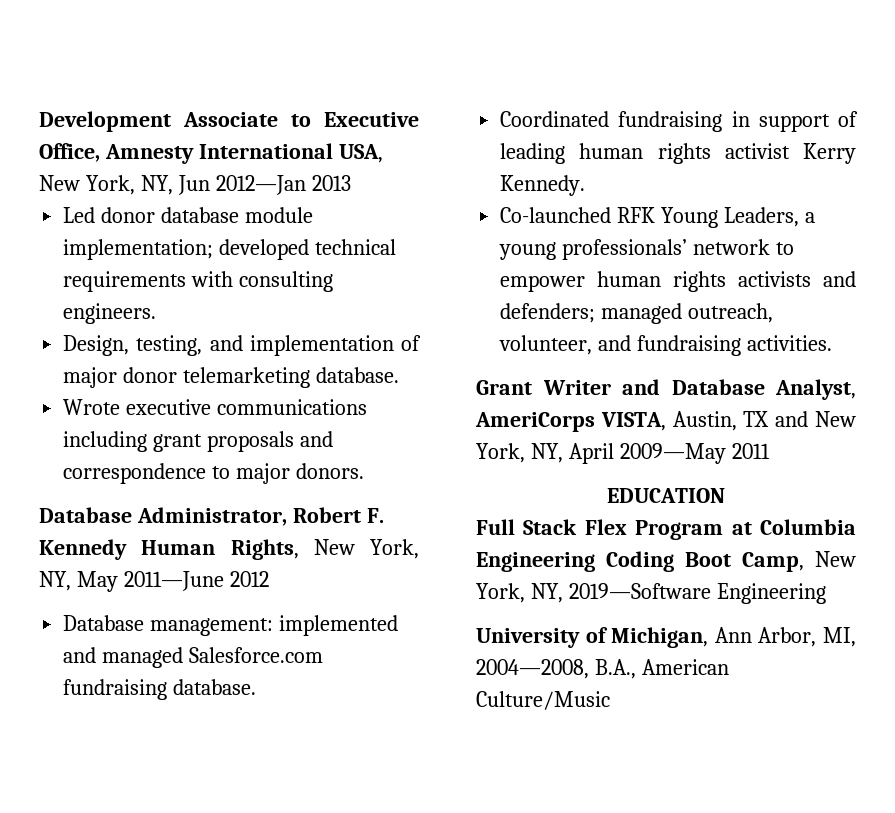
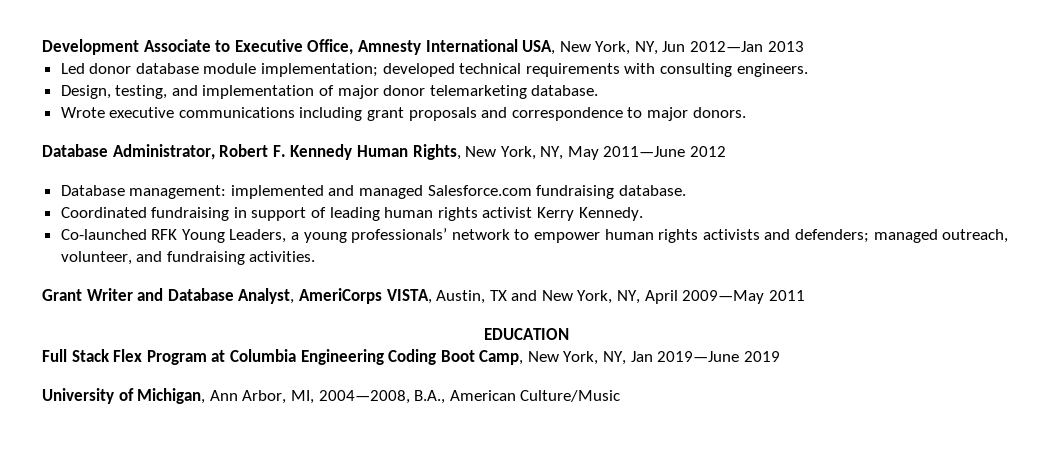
[568,583,826,604] 2019—Software Engineering -> [630,351,780,362] Jan 2019—June 2019

